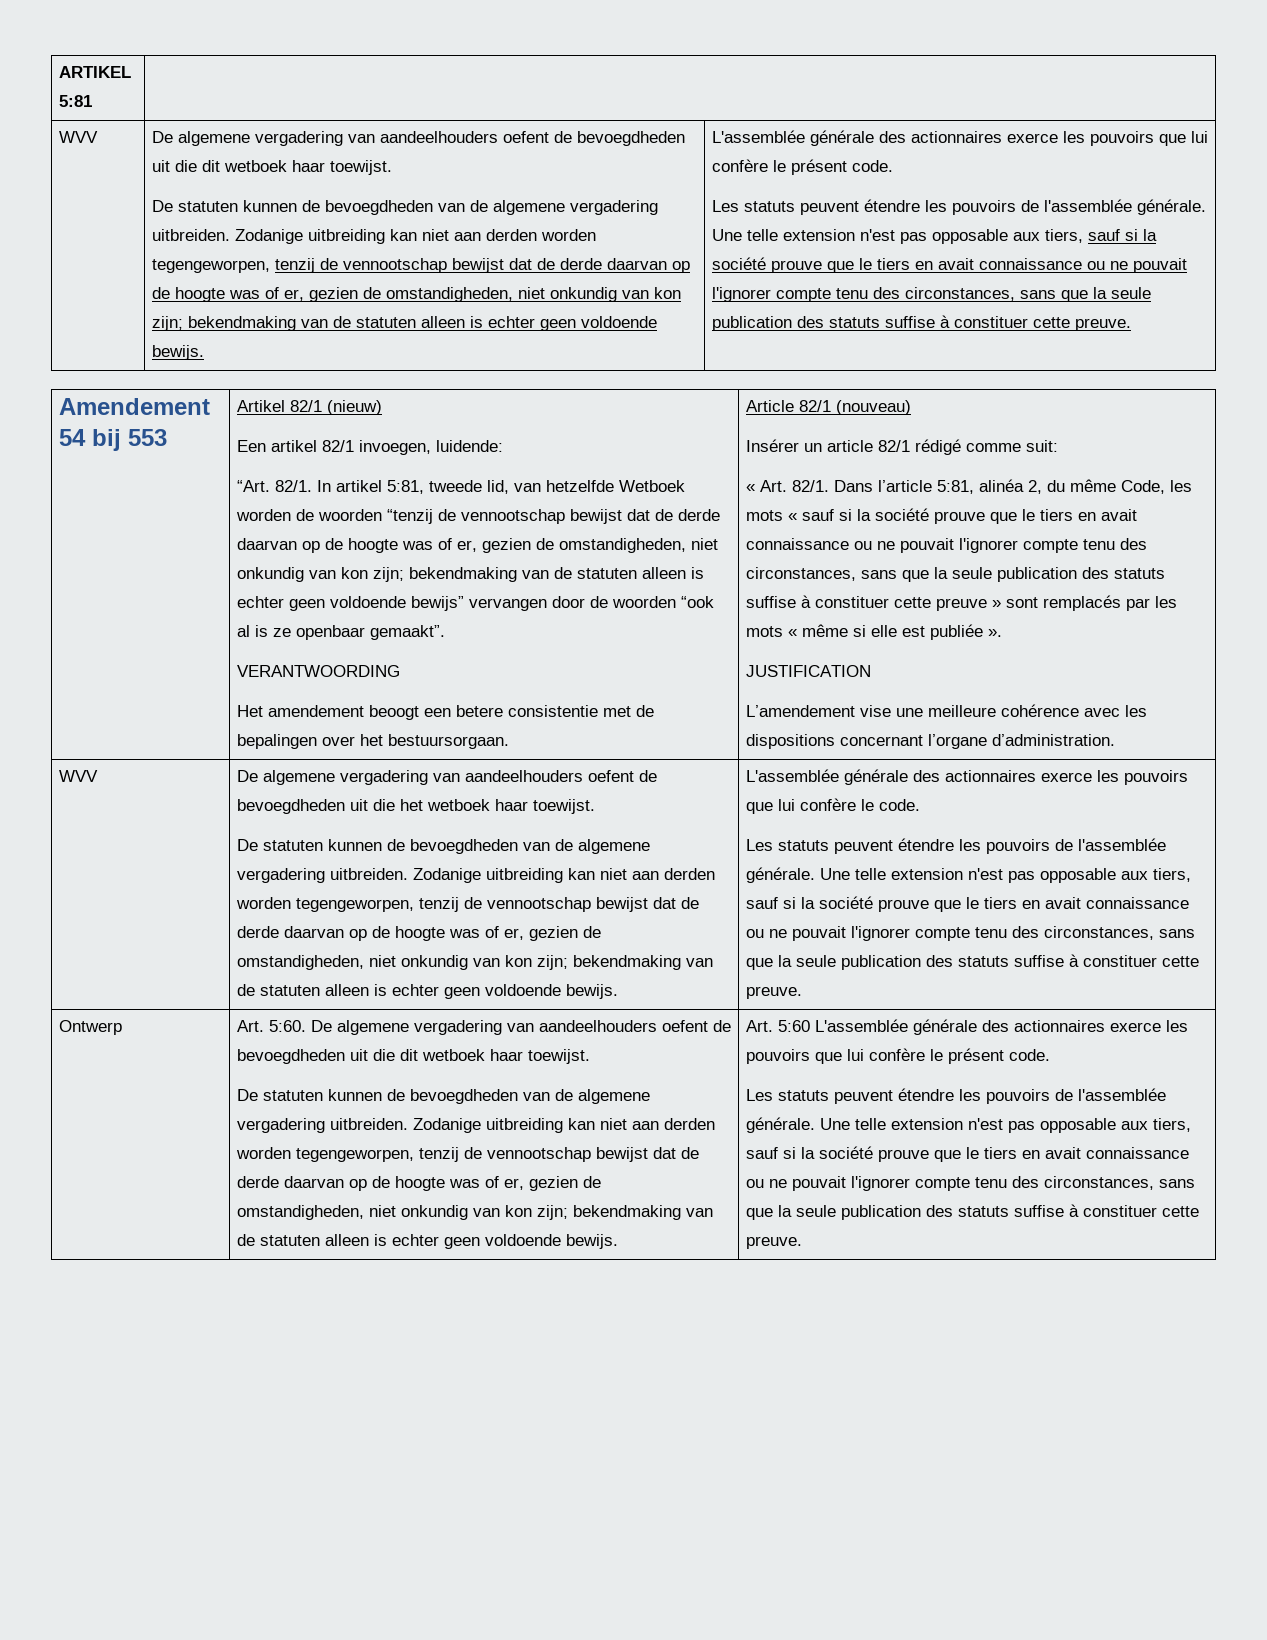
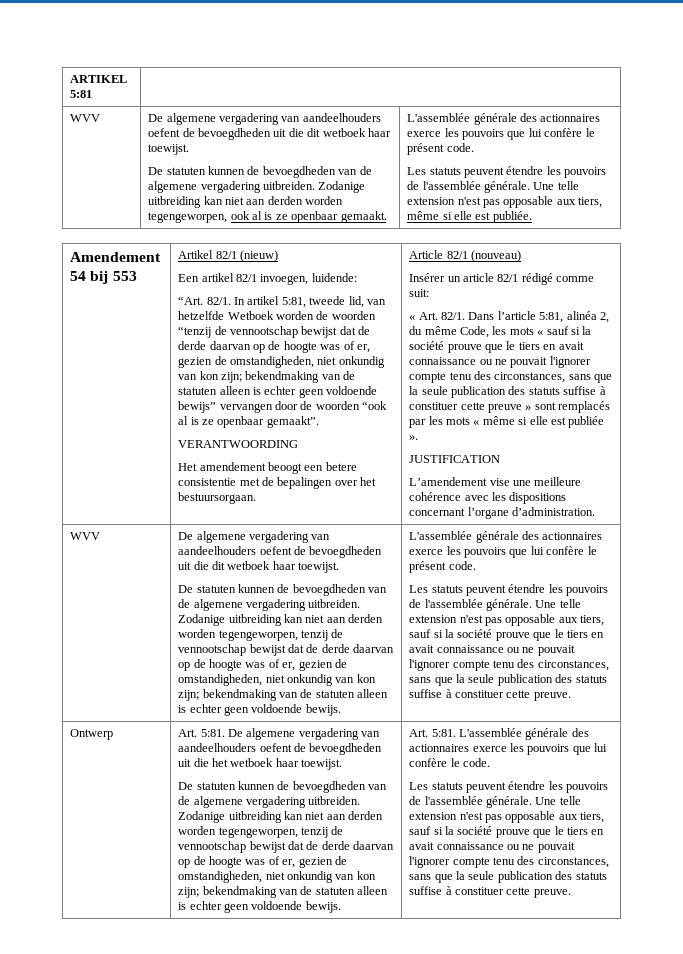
[274,258,690,273] [151,287,681,302] [151,316,657,331] [151,345,204,360] tenzij de vennootschap bewijst dat de derde daarvan op de hoogte was of er, gezien de omstandigheden, niet onkundig van kon zijn; bekendmaking van de statuten alleen is echter geen voldoende bewijs. -> [230,211,387,223] ook al is ze openbaar gemaakt.
[1087,229,1157,241] [711,257,1187,273] [711,287,1151,302] [711,315,1131,331] sauf si la société prouve que le tiers en avait connaissance ou ne pouvait l'ignorer compte tenu des circonstances, sans que la seule publication des statuts suffise à constituer cette preuve. -> [407,211,532,223] même si elle est publiée.
[399,799,423,811] het -> [211,561,225,570] dit
(874, 805) none -> [409,561,447,573] présent
[268,1020,306,1032] 5:60. -> [200,729,225,737] 5:81.
[399,1049,418,1061] dit -> [211,758,228,767] het
[777,1020,810,1032] 5:60 -> [431,729,456,737] 5:81.
[947,1048,1004,1064] présent -> (460, 762) none

